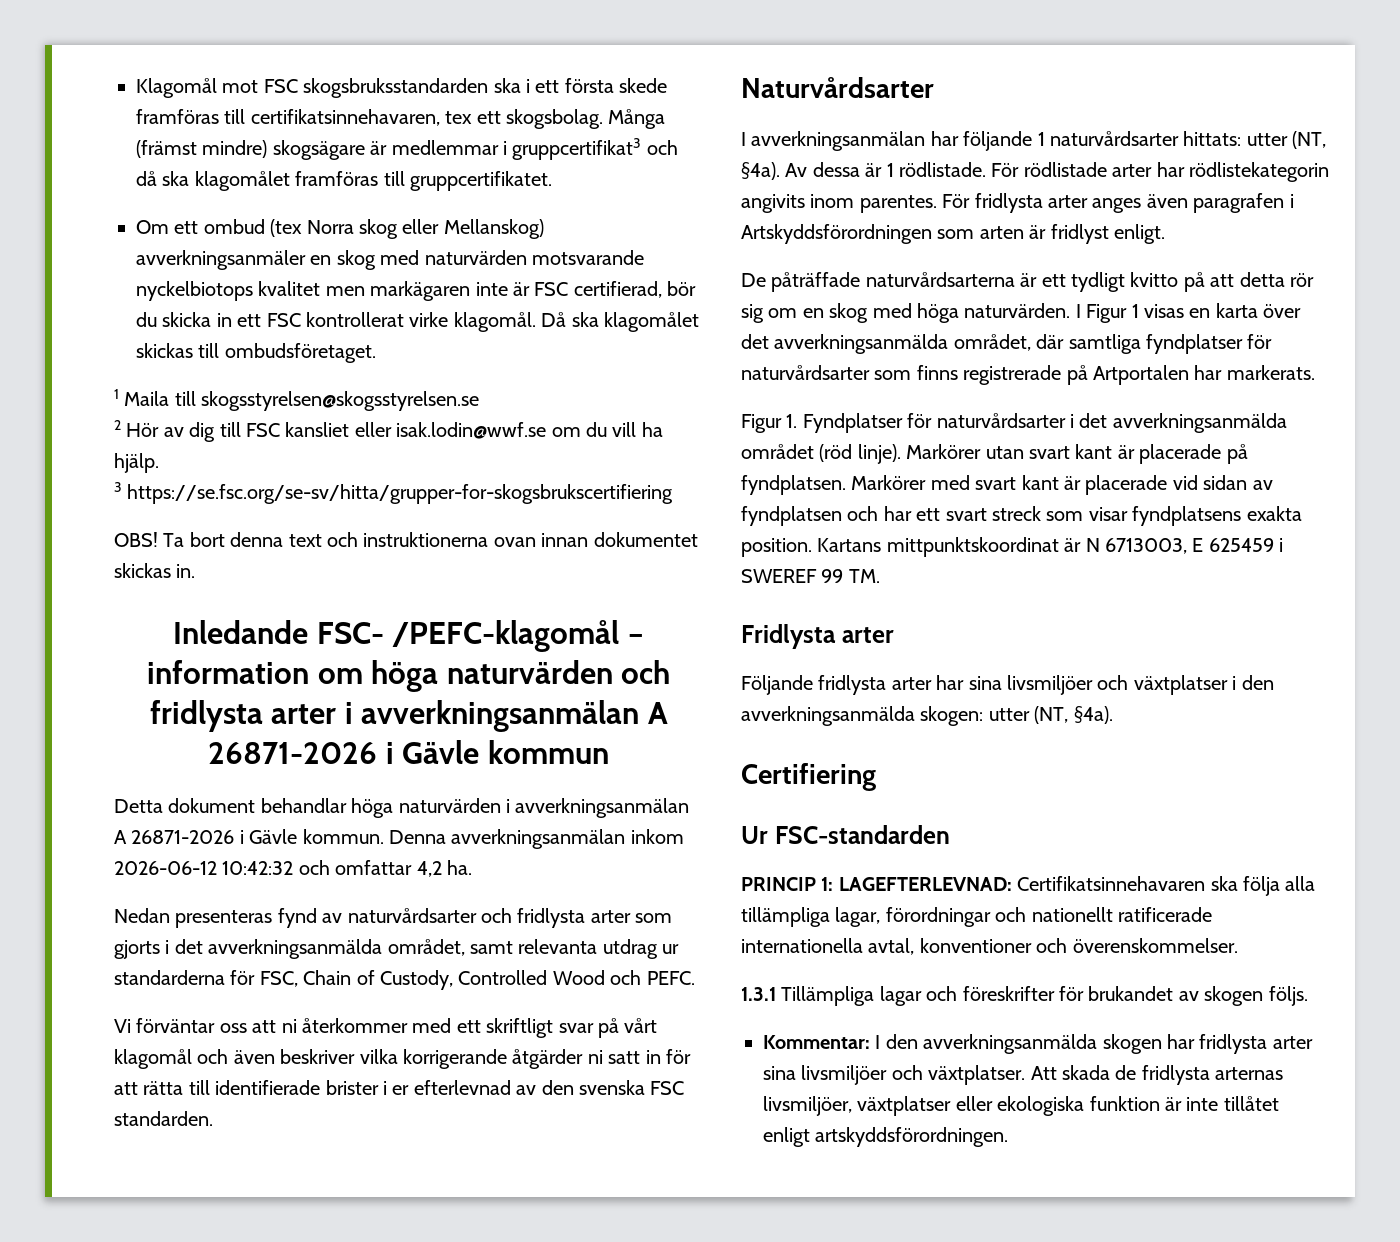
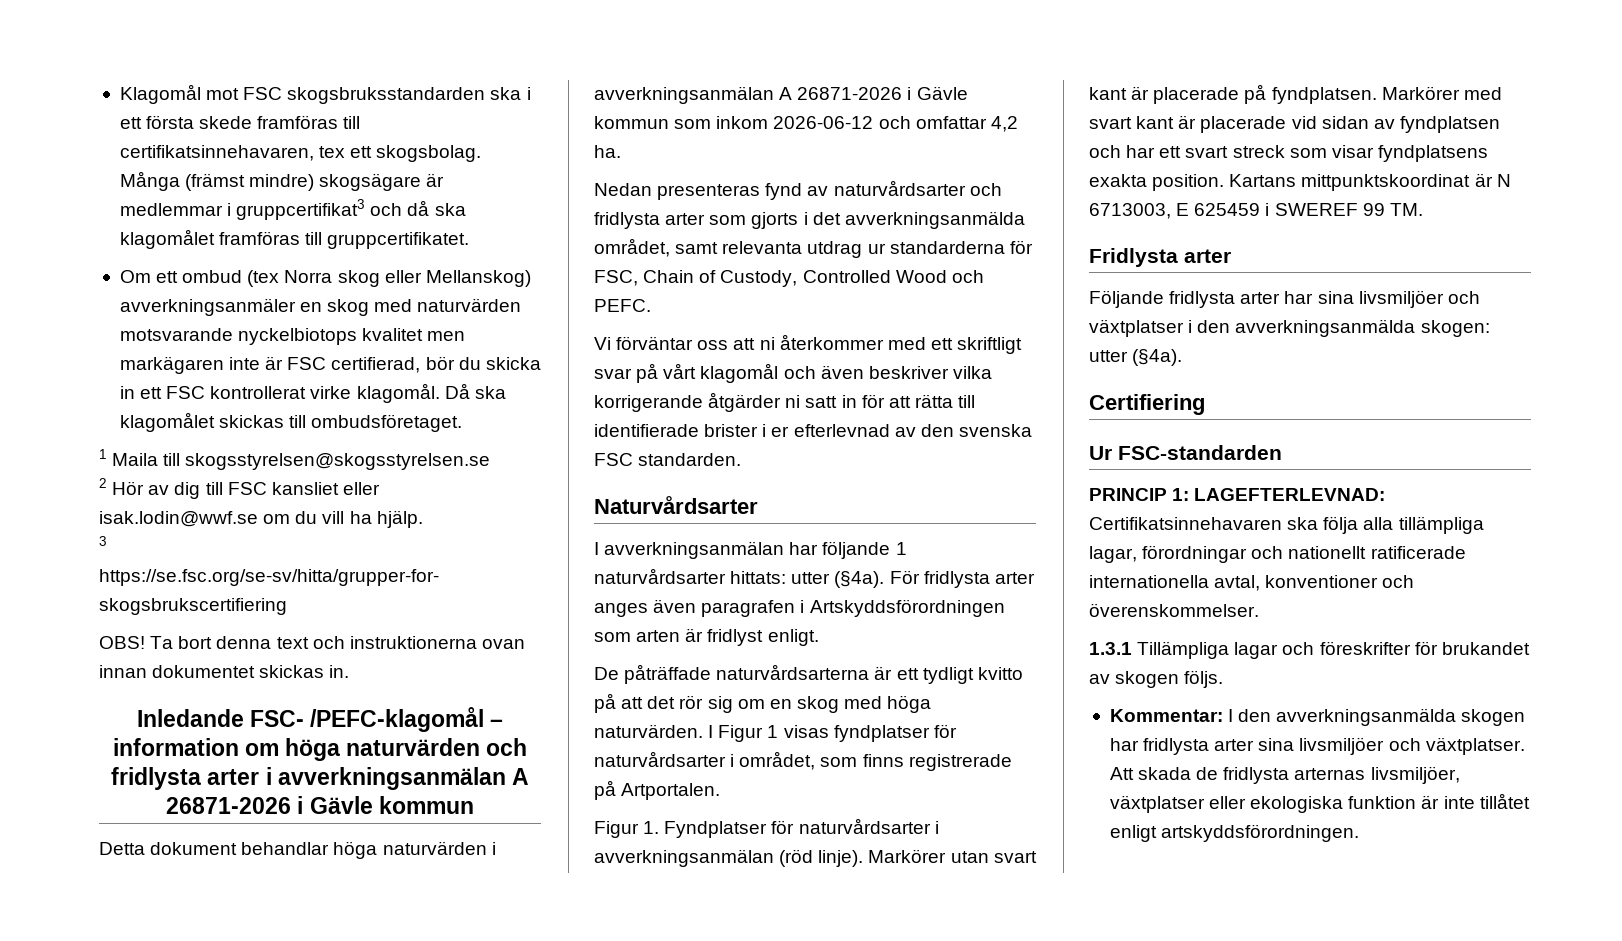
[302,829,626,849] kommun. Denna avverkningsanmälan -> [594,116,712,129] kommun som
[222,861,294,875] 10:42:32 -> (874, 122) none
[1292,131,1327,149] [741,162,1329,182] [741,194,937,213] (NT, §4a). Av dessa är 1 rödlistade. För rödlistade arter har rödlistekategorin angivits inom parentes. -> [834,571,885,588] (§4a).
[1239,272,1285,287] detta -> [647,696,676,709] det
[1189,303,1302,318] [741,334,1141,354] en karta över det avverkningsanmälda området, där samtliga -> (829, 731) none
(870, 372) none -> [730,751,816,770] i området,
[1093,365,1315,385] Artportalen har markerats. -> [621,783,721,800] Artportalen.
[1079,413,1287,433] [741,444,814,459] det avverkningsanmälda området -> [594,849,774,867] avverkningsanmälan
[1034,706,1113,724] (NT, §4a). -> [1132,349,1183,366] (§4a).

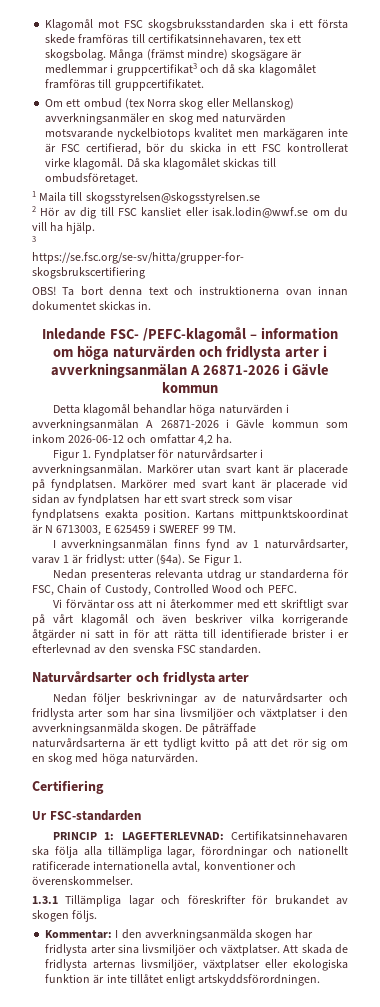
[150,842,238,855] dokument -> [83,404,131,416] klagomål
[594,180,1002,200] [594,211,1025,229] [594,238,719,257] Nedan presenteras fynd av naturvårdsarter och fridlysta arter som gjorts i det avverkningsanmälda området, samt -> [52,449,263,461] [32,464,348,476] [32,479,348,491] [32,494,293,506] [32,509,348,521] [32,524,236,536] [52,539,349,551] [32,554,242,566] [52,569,151,581] Figur 1. Fyndplatser för naturvårdsarter i avverkningsanmälan. Markörer utan svart kant är placerade på fyndplatsen. Markörer med svart kant är placerade vid sidan av fyndplatsen har ett svart streck som visar fyndplatsens exakta position. Kartans mittpunktskoordinat är N 6713003, E 625459 i SWEREF 99 TM. // I avverkningsanmälan finns fynd av 1 naturvårdsarter, varav 1 är fridlyst: utter (§4a). Se Figur 1. // Nedan presenteras
[594,541,907,559] [594,568,1035,588] [594,599,1005,617] [594,628,819,646] // I avverkningsanmälan har följande 1 naturvårdsarter hittats: utter (§4a). För fridlysta arter anges även paragrafen i Artskyddsförordningen som arten är fridlyst enligt. // -> [135,671,250,685] [52,693,349,705] [32,708,348,720] [32,723,183,735] och fridlysta arter // Nedan följer beskrivningar av de naturvårdsarter och fridlysta arter som har sina livsmiljöer och växtplatser i den avverkningsanmälda skogen.
[708,724,957,742] [594,751,1012,771] [594,780,721,800] [594,818,939,838] [594,849,1037,867] [1089,84,1502,104] [1089,115,1500,133] [1089,145,1488,162] [1089,173,1511,191] [1089,203,1423,219] [1089,248,1231,267] [1089,290,1480,308] [1089,319,1490,337] [1089,349,1183,366] I Figur 1 visas fyndplatser för naturvårdsarter i området, som finns registrerade på Artportalen. // Figur 1. Fyndplatser för naturvårdsarter i avverkningsanmälan (röd linje). Markörer utan svart kant är placerade på fyndplatsen. Markörer med svart kant är placerade vid sidan av fyndplatsen och har ett svart streck som visar fyndplatsens exakta position. Kartans mittpunktskoordinat är N 6713003, E 625459 i SWEREF 99 TM. // Fridlysta arter // Följande fridlysta arter har sina livsmiljöer och växtplatser i den avverkningsanmälda skogen: utter (§4a). -> (198, 758) none

